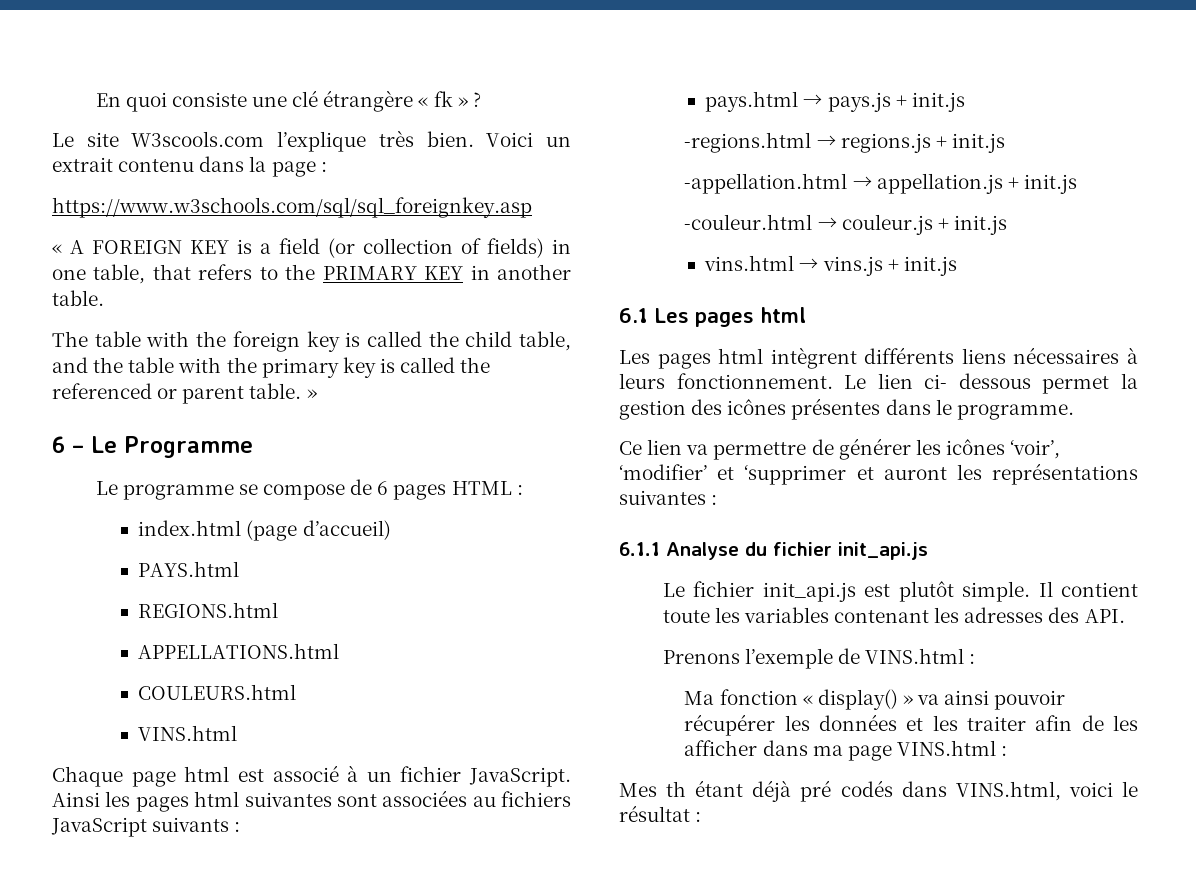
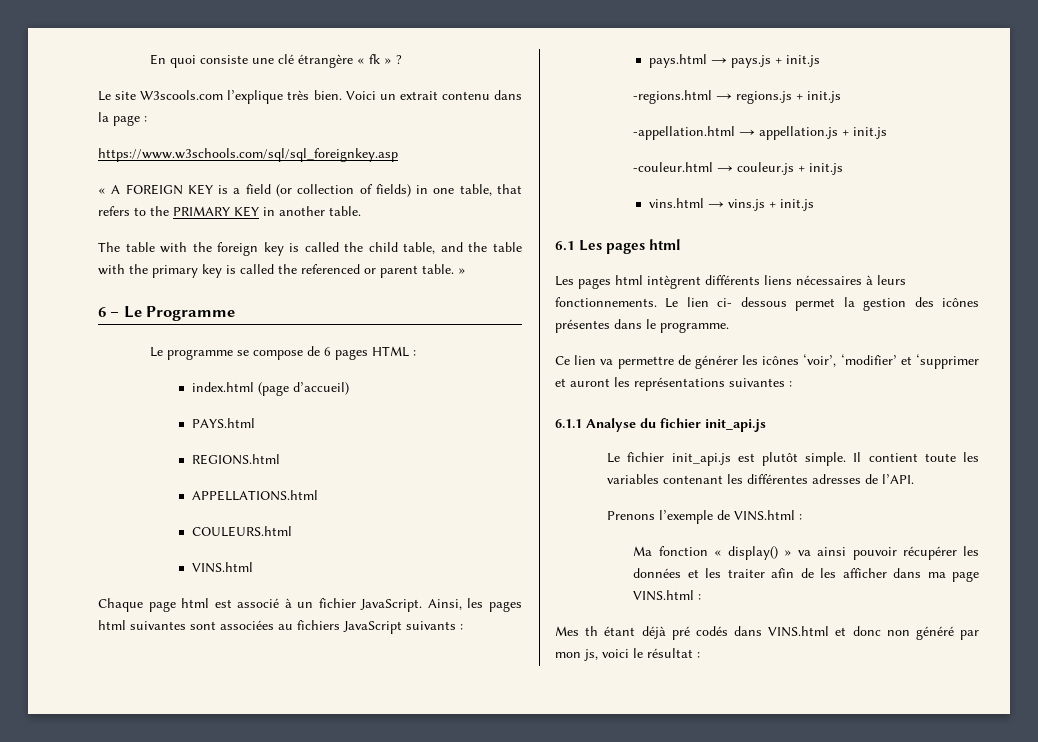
[52,792,100,807] Ainsi -> [427,599,462,610] Ainsi,
[676,373,833,389] fonctionnement. -> [555,297,657,307] fonctionnements.
[964,607,1125,623] adresses des API. -> [747,474,915,484] différentes adresses de l’API.
[955,781,1061,801] VINS.html, -> [768,626,979,640] [555,649,598,661] VINS.html et donc non généré par mon js,

